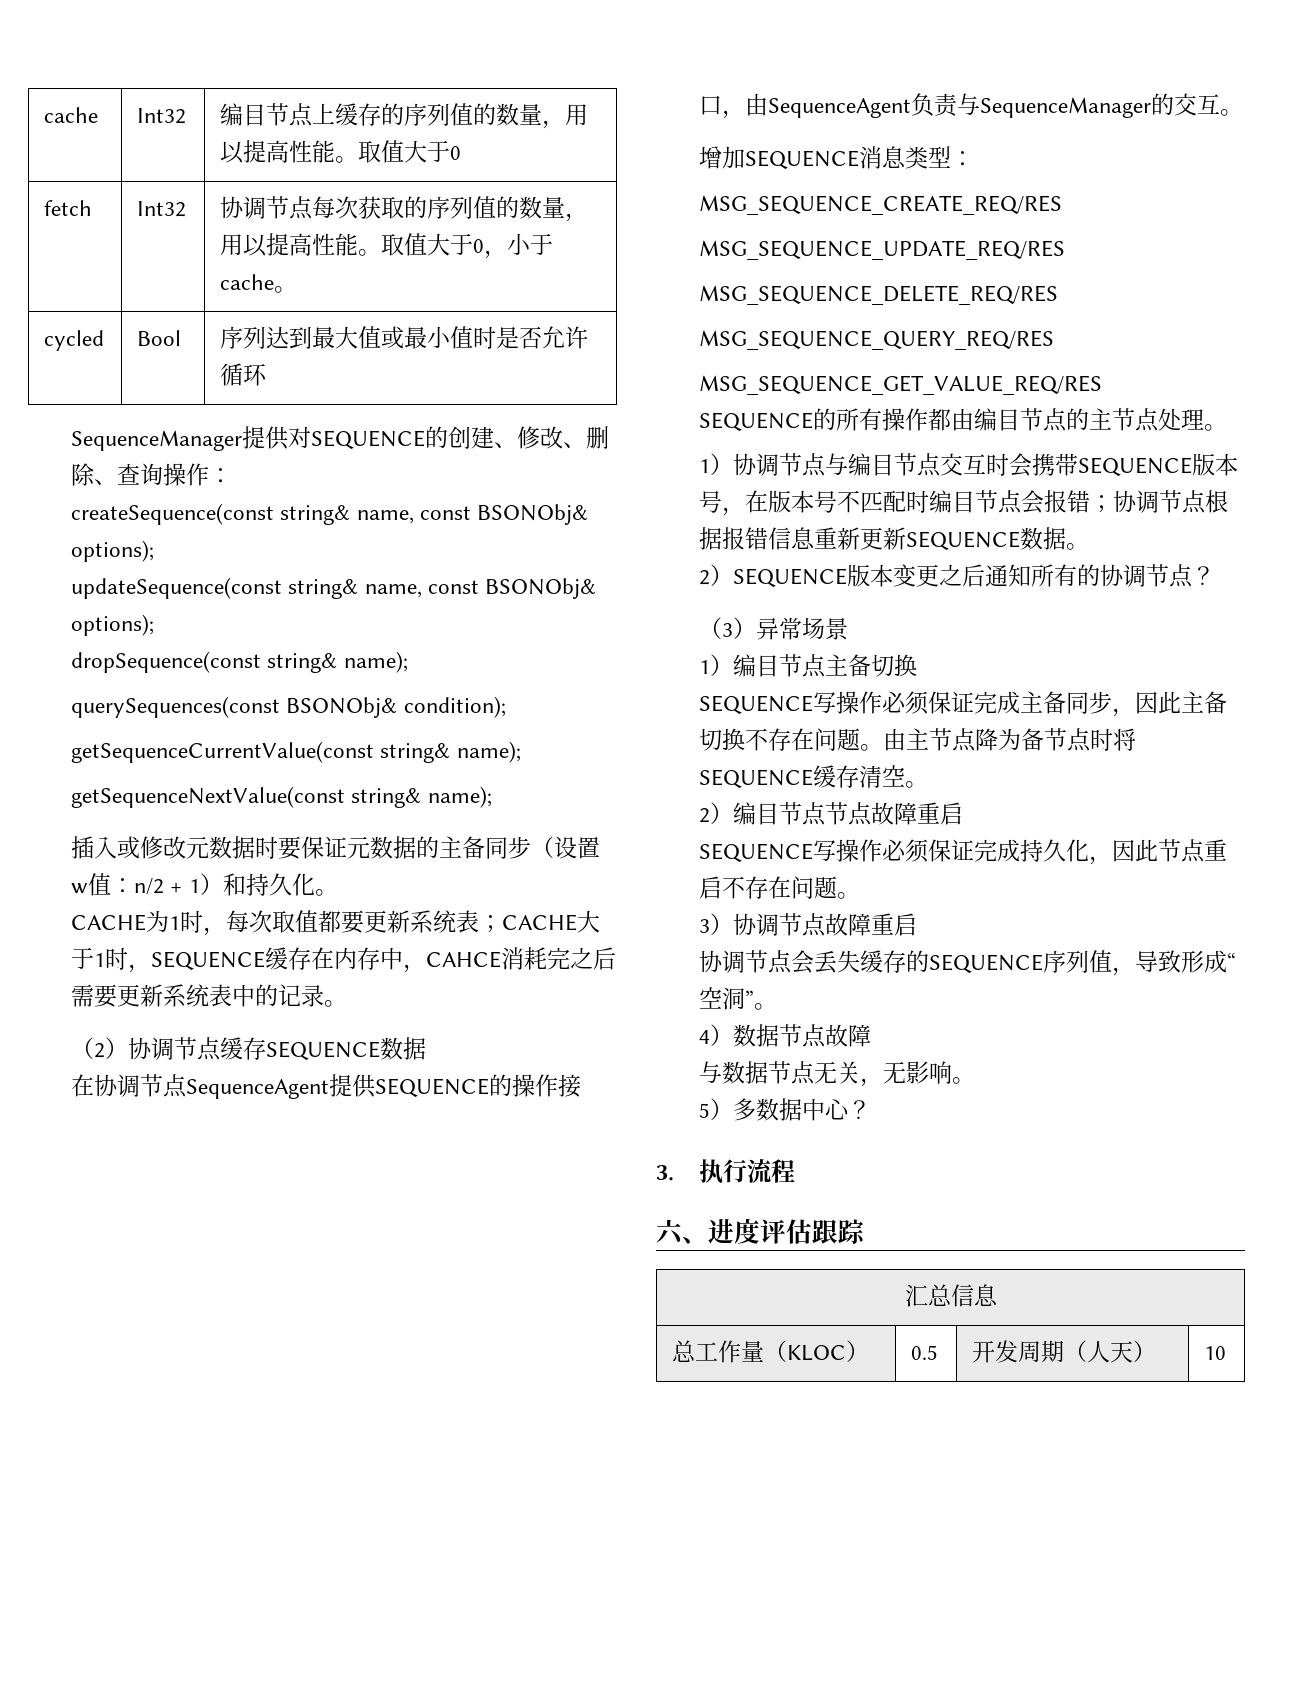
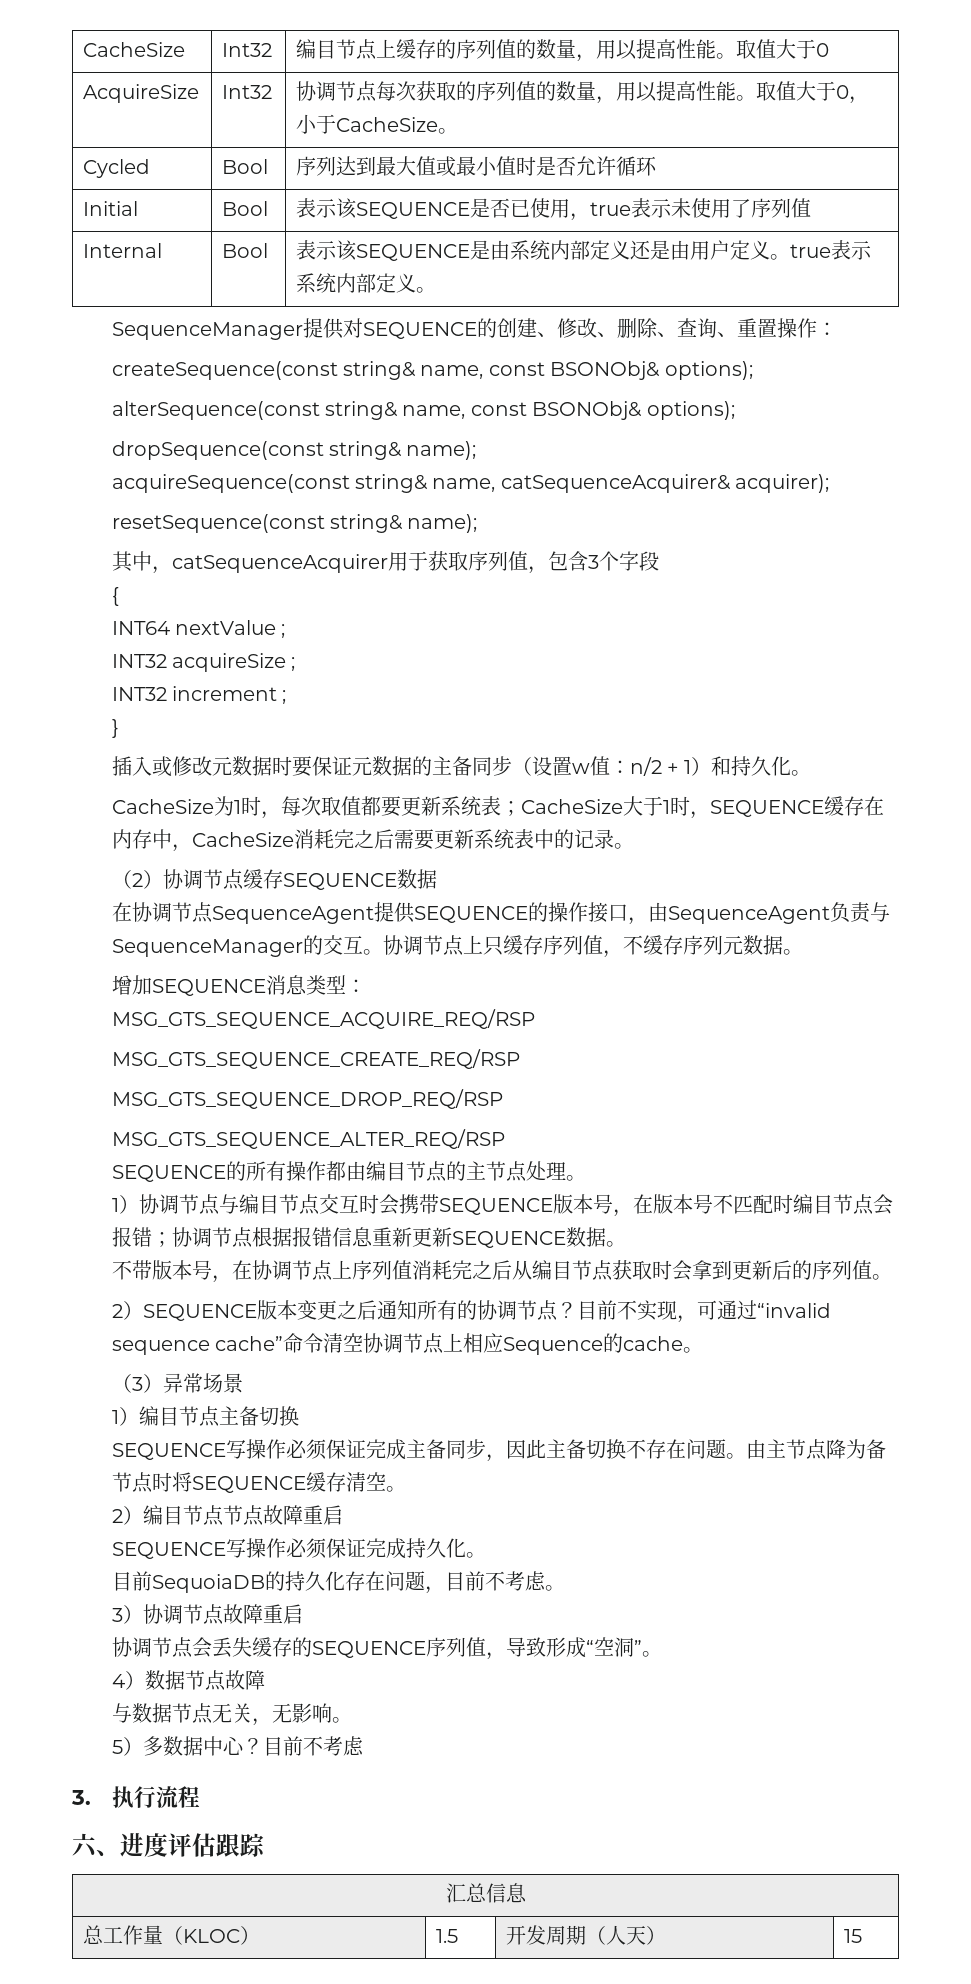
[44,107,99,123] cache -> [83,42,186,57] CacheSize
[44,200,93,216] fetch -> [83,84,200,103] AcquireSize
[220,274,298,293] [44,330,105,351] cache。 // cycled -> [336,117,459,134] [83,159,151,178] CacheSize。 // Cycled
(268, 375) none -> [83,201,139,216] [222,201,269,216] [296,198,812,221] [83,243,163,258] [222,243,269,258] [296,240,873,261] [296,273,437,293] // Initial | Bool | 表示该SEQUENCE是否已使用，true表示未使用了序列值 // Internal | Bool | 表示该SEQUENCE是由系统内部定义还是由用户定义。true表示系统内部定义。
(164, 474) none -> [716,318,777,338] 、重置
[71,577,283,599] updateSequence(const -> [111,401,320,420] alterSequence(const
[71,696,506,718] [71,741,521,763] [71,786,492,808] querySequences(const BSONObj& condition); // getSequenceCurrentValue(const string& name); // getSequenceNextValue(const string& name); -> [111,474,830,493] [111,514,478,533] [111,551,659,574] [111,587,119,606] [111,620,286,638] [111,653,296,672] [111,686,287,704] [111,719,119,738] acquireSequence(const string& name, catSequenceAcquirer& acquirer); // resetSequence(const string& name); // 其中，catSequenceAcquirer用于获取序列值，包含3个字段 // { // INT64 nextValue ; // INT32 acquireSize ; // INT32 increment ; // }
[71,914,147,931] CACHE -> [111,799,214,814] CacheSize
[502,914,578,931] CACHE -> [520,799,623,814] CacheSize
[426,951,502,968] CAHCE -> [191,832,294,847] CacheSize
(1244, 112) none -> [382,935,803,958] 协调节点上只缓存序列值，不缓存序列元数据。
[699,195,1063,215] [699,240,1066,260] [699,285,1059,305] [699,330,1055,350] [699,375,1103,395] MSG_SEQUENCE_CREATE_REQ/RES // MSG_SEQUENCE_UPDATE_REQ/RES // MSG_SEQUENCE_DELETE_REQ/RES // MSG_SEQUENCE_QUERY_REQ/RES // MSG_SEQUENCE_GET_VALUE_REQ/RES -> [111,1009,535,1029] [111,1049,520,1069] [111,1089,503,1109] [111,1129,505,1149] MSG_GTS_SEQUENCE_ACQUIRE_REQ/RSP // MSG_GTS_SEQUENCE_CREATE_REQ/RSP // MSG_GTS_SEQUENCE_DROP_REQ/RSP // MSG_GTS_SEQUENCE_ALTER_REQ/RSP
(1090, 546) none -> [111,1260,892,1283] // 不带版本号，在协调节点上序列值消耗完之后从编目节点获取时会拿到更新后的序列值。
(1216, 575) none -> [576,1300,831,1323] [111,1333,703,1355] 目前不实现，可通过“invalid sequence cache”命令清空协调节点上相应Sequence的cache。
[1089,839,1228,865] [699,876,838,899] ，因此节点重启不存在问题 -> [465,1552,486,1558] [111,1571,546,1594] 。 // 目前SequoiaDB的持久化存在问题，目前不考虑
(872, 1109) none -> [262,1736,364,1756] 目前不考虑
[911,1345,939,1360] 0.5 -> [436,1929,459,1943] 1.5
[1204,1346,1227,1360] 10 -> [844,1929,863,1943] 15

